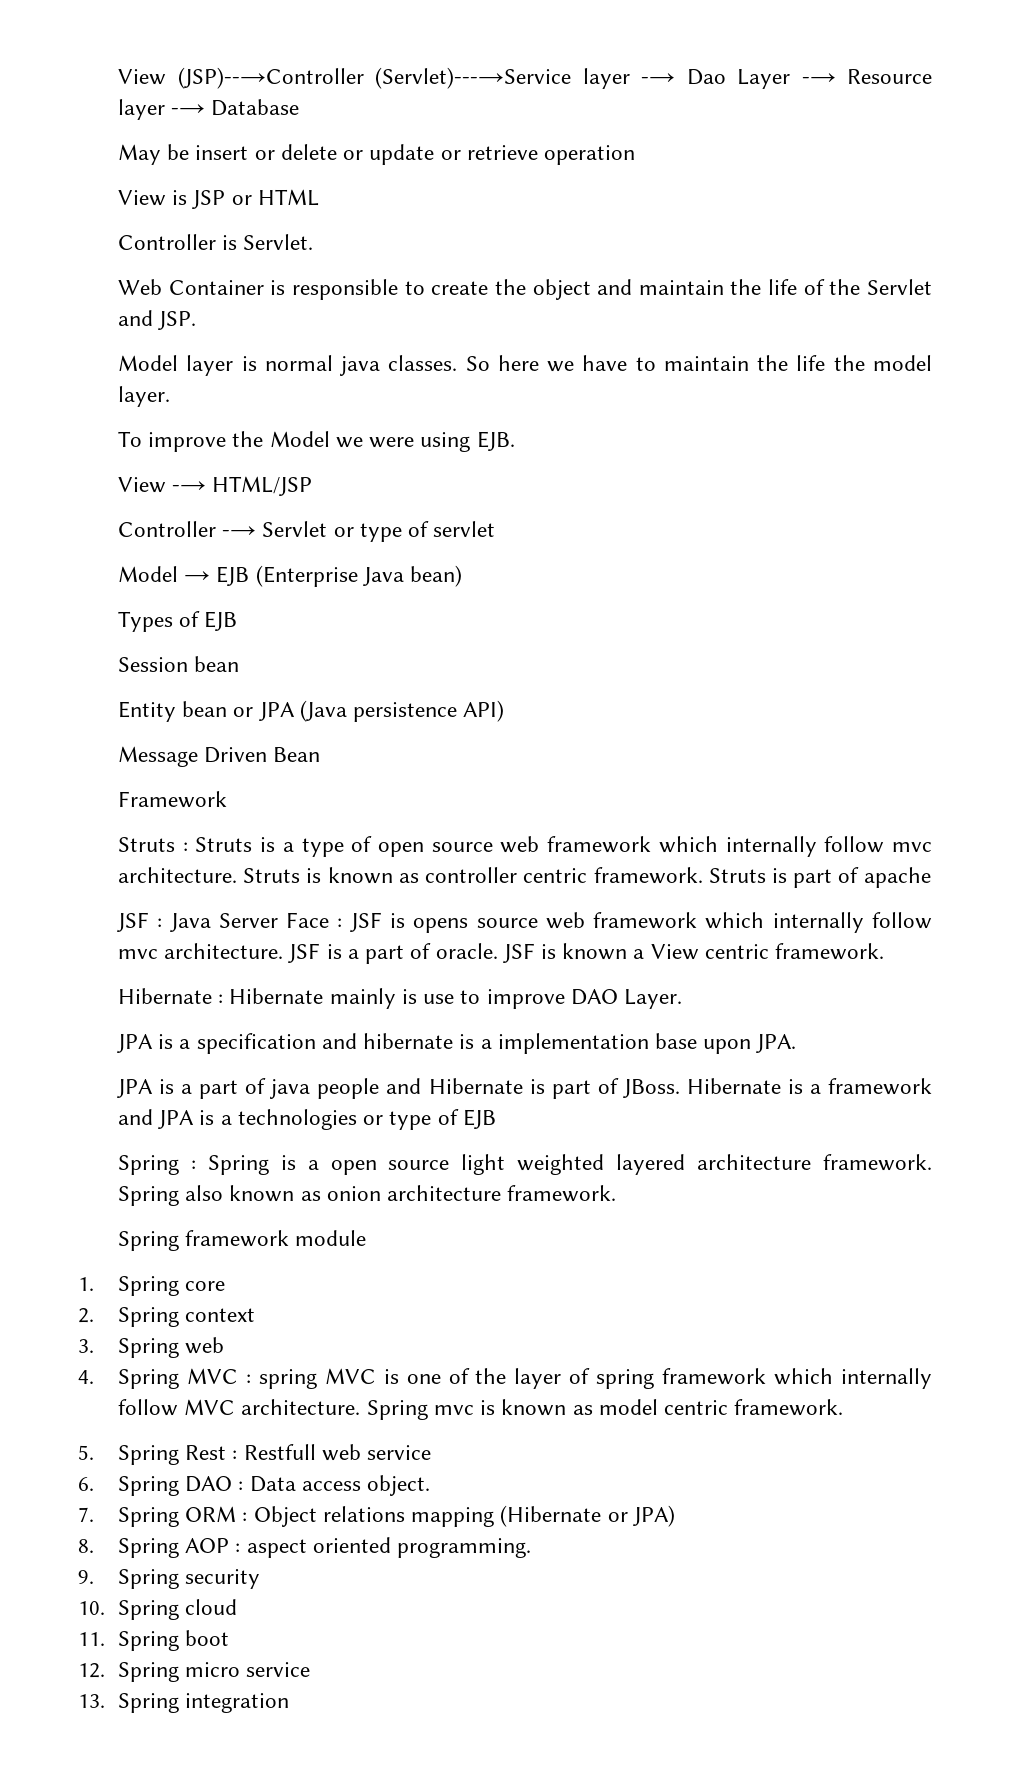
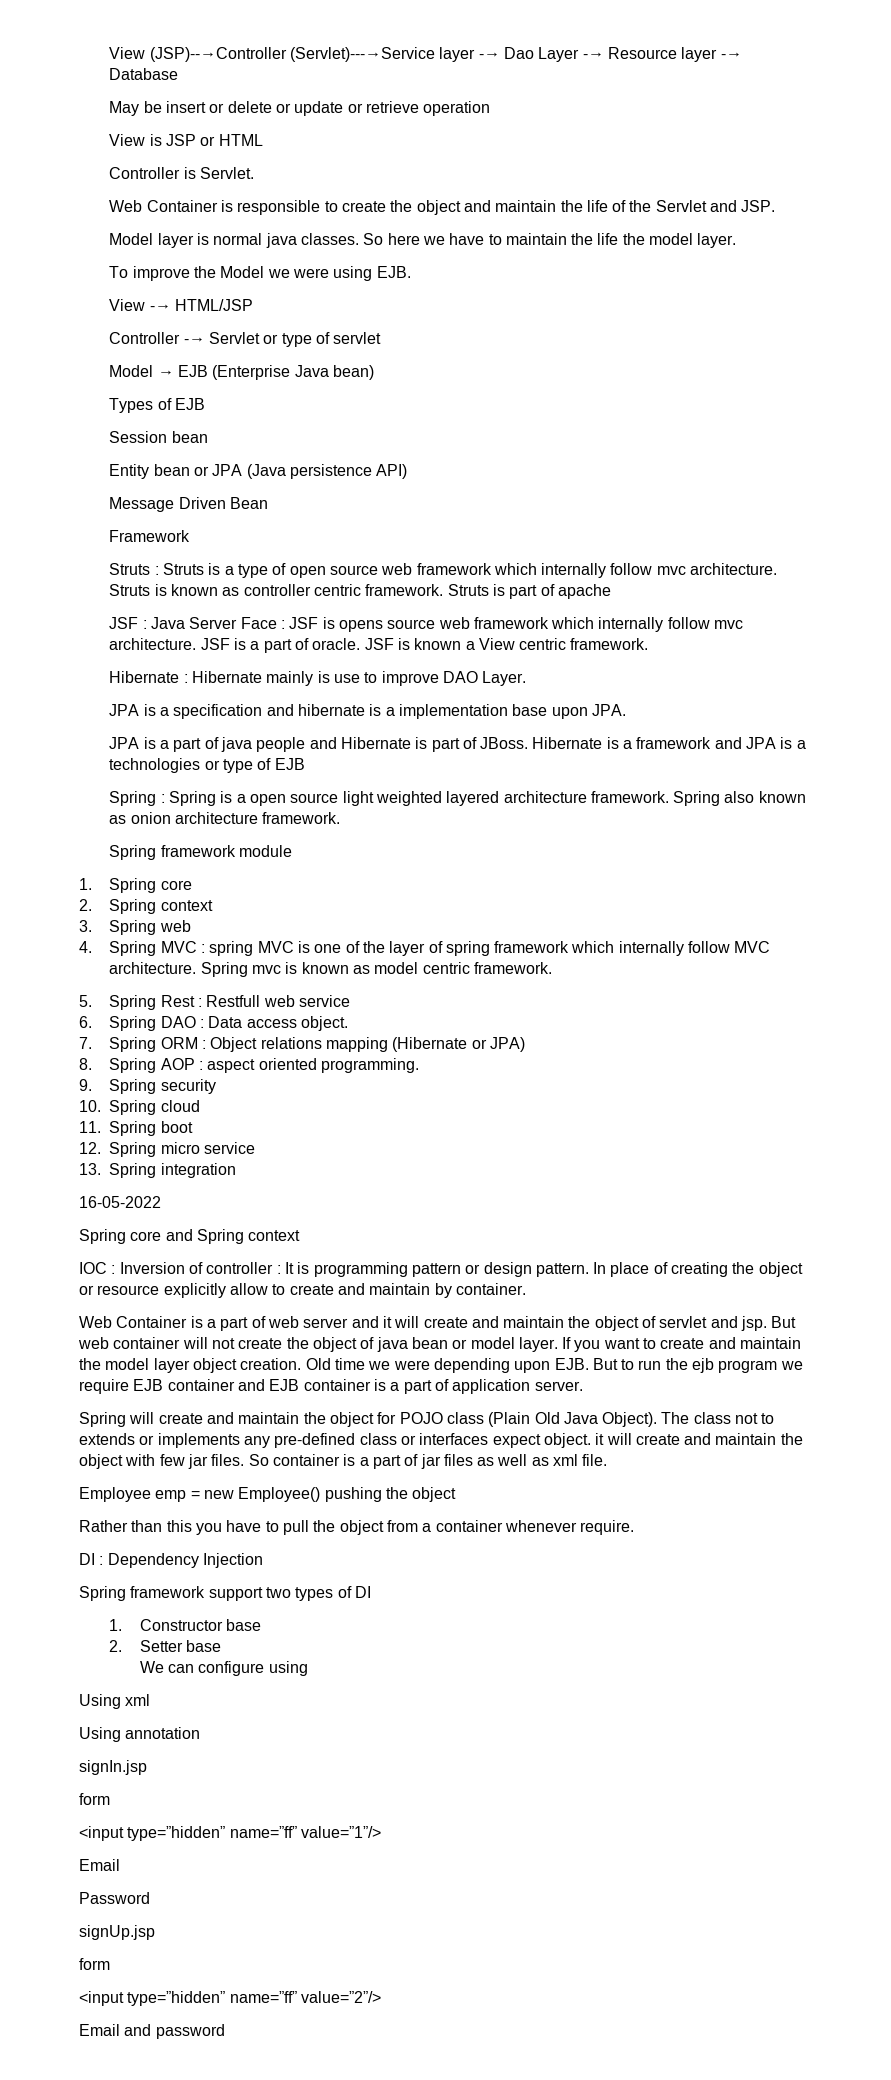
(290, 1703) none -> [79,1196,161,1208] [79,1229,301,1244] [79,1262,803,1277] [79,1283,526,1298] [79,1316,797,1331] [78,1337,802,1352] [79,1358,803,1373] [79,1379,583,1394] [79,1412,775,1427] [79,1433,803,1448] [79,1454,608,1469] [79,1487,457,1502] [79,1520,635,1535] [79,1553,263,1568] [79,1586,371,1601] [109,1619,261,1631] [109,1640,221,1652] [139,1661,308,1676] [79,1694,151,1709] [79,1727,201,1742] [79,1760,147,1775] [79,1793,110,1805] [79,1826,381,1841] [79,1859,120,1871] [79,1892,150,1904] [79,1925,155,1940] [79,1958,110,1970] [79,1991,381,2006] [79,2024,225,2039] // 16-05-2022 // Spring core and Spring context // IOC : Inversion of controller : It is programming pattern or design pattern. In place of creating the object or resource explicitly allow to create and maintain by container. // Web Container is a part of web server and it will create and maintain the object of servlet and jsp. But web container will not create the object of java bean or model layer. If you want to create and maintain the model layer object creation. Old time we were depending upon EJB. But to run the ejb program we require EJB container and EJB container is a part of application server. // Spring will create and maintain the object for POJO class (Plain Old Java Object). The class not to extends or implements any pre-defined class or interfaces expect object. it will create and maintain the object with few jar files. So container is a part of jar files as well as xml file. // Employee emp = new Employee() pushing the object // Rather than this you have to pull the object from a container whenever require. // DI : Dependency Injection // Spring framework support two types of DI // 1. Constructor base // 2. Setter base // We can configure using // Using xml // Using annotation // signIn.jsp // form // <input type=”hidden” name=”ff” value=”1”/> // Email // Password // signUp.jsp // form // <input type=”hidden” name=”ff” value=”2”/> // Email and password

